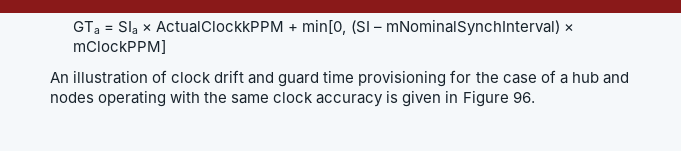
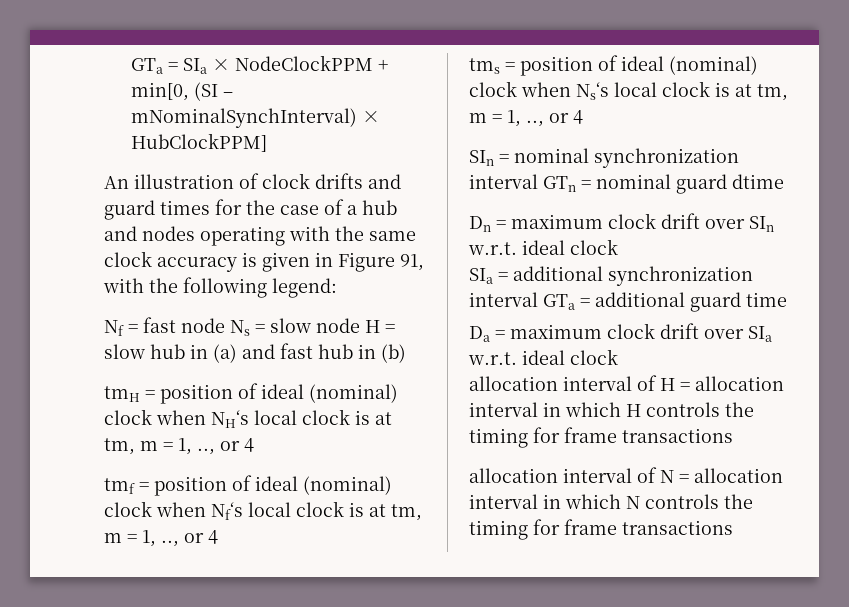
[156,21,285,33] ActualClockkPPM -> [234,55,373,71] NodeClockPPM
[73,40,167,54] mClockPPM] -> [130,133,267,152] HubClockPPM]
[214,70,245,83] drift -> [315,173,363,189] drifts
[323,70,447,87] time provisioning -> [160,200,210,215] times
[512,91,535,103] 96. -> [400,254,424,271] [103,277,337,298] [104,317,395,336] [104,343,406,363] [104,383,398,404] [104,409,392,428] [104,438,254,455] [104,475,392,496] [104,501,422,521] [104,530,218,547] [469,55,758,76] [469,81,788,101] [469,110,583,127] [469,148,739,168] [469,174,784,194] [469,213,774,232] [468,239,618,255] [469,266,753,286] [469,292,787,312] [469,323,772,342] [468,349,618,365] [469,375,784,391] [469,402,754,417] [469,427,733,448] [469,467,783,483] [469,494,753,509] [469,519,733,540] 91, with the following legend: // Nf = fast node Ns = slow node H = slow hub in (a) and fast hub in (b) // tmH = position of ideal (nominal) clock when NH‘s local clock is at tm, m = 1, .., or 4 // tmf = position of ideal (nominal) clock when Nf‘s local clock is at tm, m = 1, .., or 4 // tms = position of ideal (nominal) clock when Ns‘s local clock is at tm, m = 1, .., or 4 // SIn = nominal synchronization interval GTn = nominal guard dtime // Dn = maximum clock drift over SIn w.r.t. ideal clock // SIa = additional synchronization interval GTa = additional guard time // Da = maximum clock drift over SIa w.r.t. ideal clock // allocation interval of H = allocation interval in which H controls the timing for frame transactions // allocation interval of N = allocation interval in which N controls the timing for frame transactions

